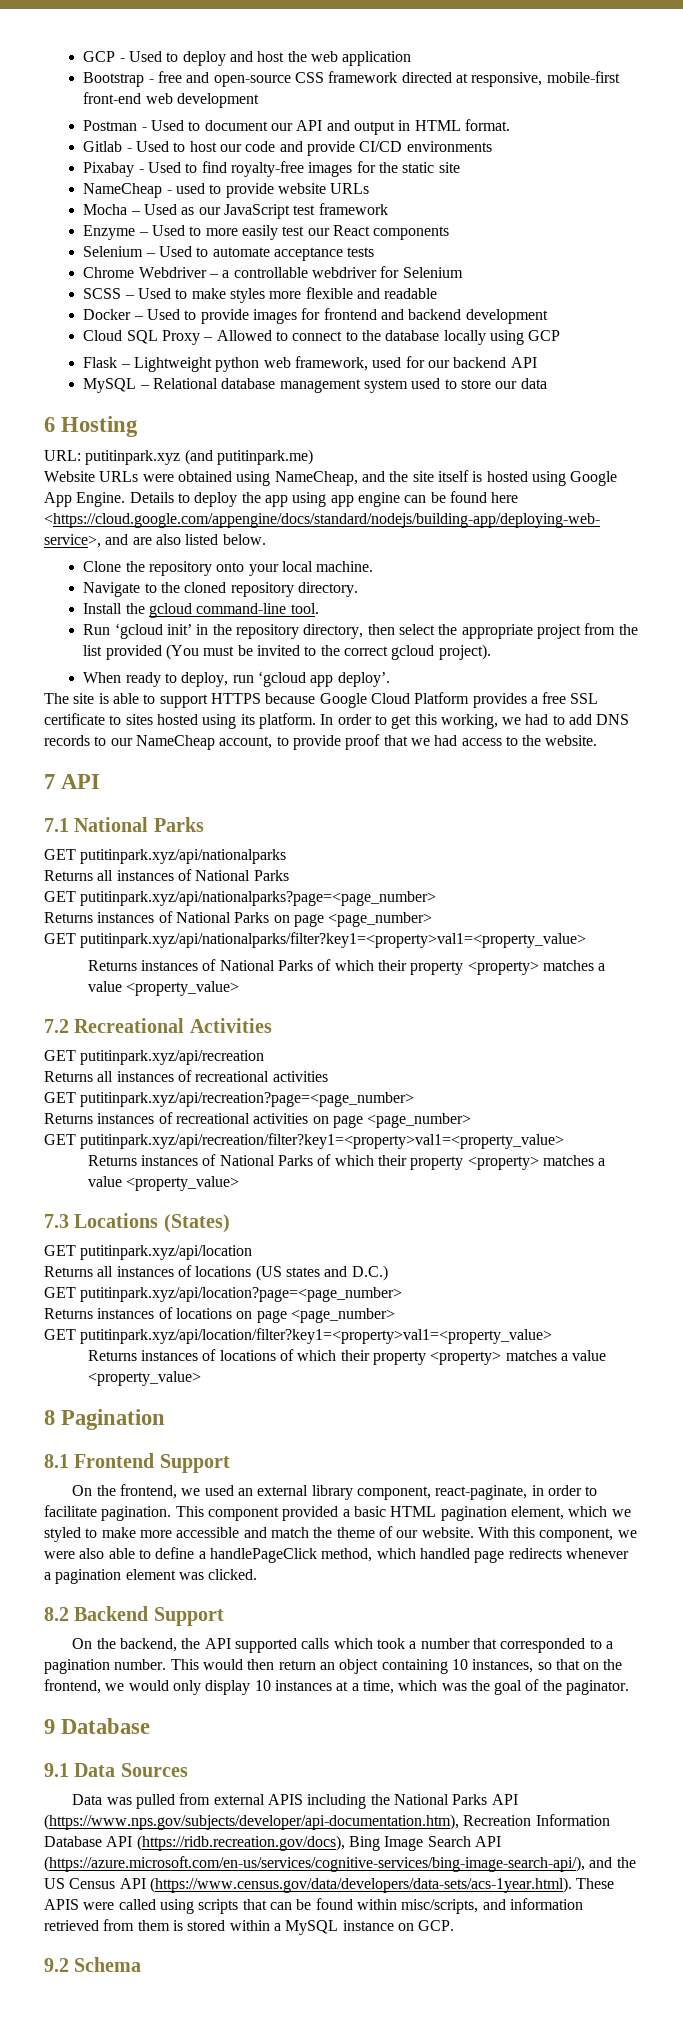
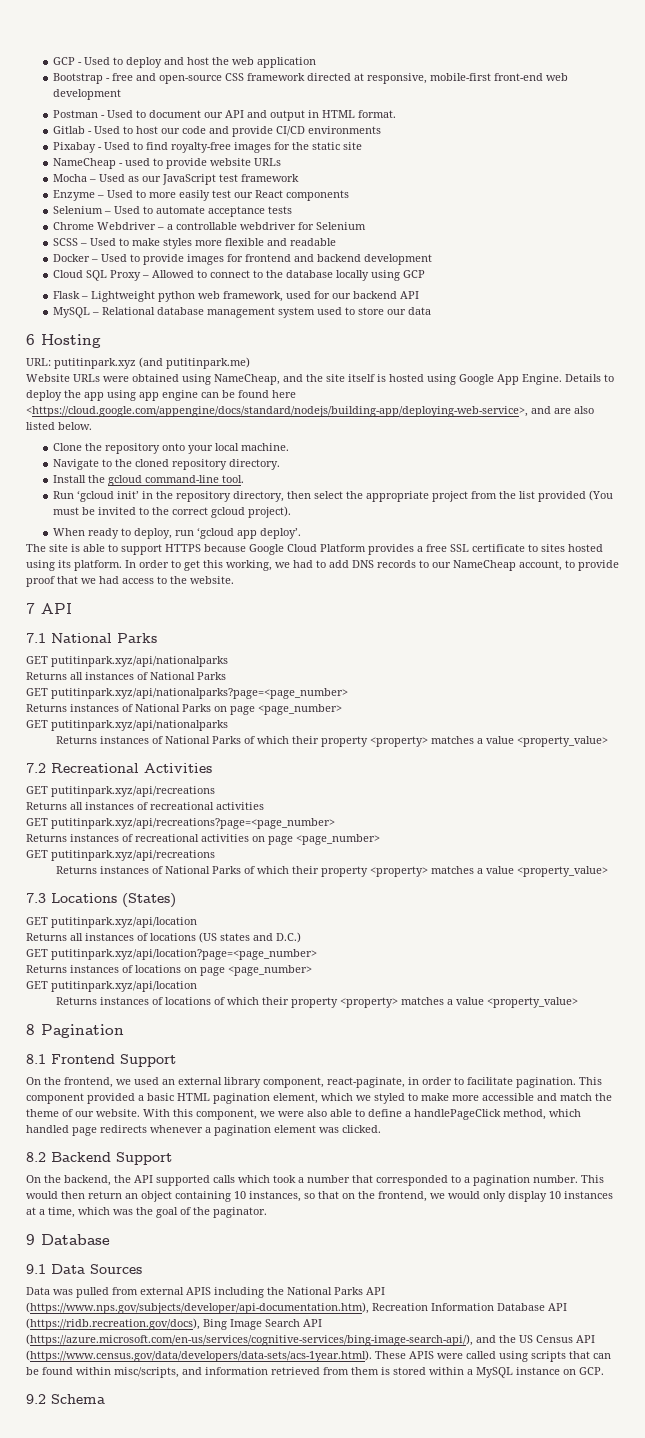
[80,932,587,948] putitinpark.xyz/api/nationalparks/filter?key1=<property>val1=<property_value> -> [51,720,228,731] putitinpark.xyz/api/nationalparks
[80,1050,265,1065] putitinpark.xyz/api/recreation -> [51,786,215,797] putitinpark.xyz/api/recreations
[80,1092,415,1107] putitinpark.xyz/api/recreation?page=<page_number> -> [51,818,335,829] putitinpark.xyz/api/recreations?page=<page_number>
[80,1133,565,1149] putitinpark.xyz/api/recreation/filter?key1=<property>val1=<property_value> -> [51,850,215,861] putitinpark.xyz/api/recreations
[80,1328,553,1344] putitinpark.xyz/api/location/filter?key1=<property>val1=<property_value> -> [51,981,197,992] putitinpark.xyz/api/location

